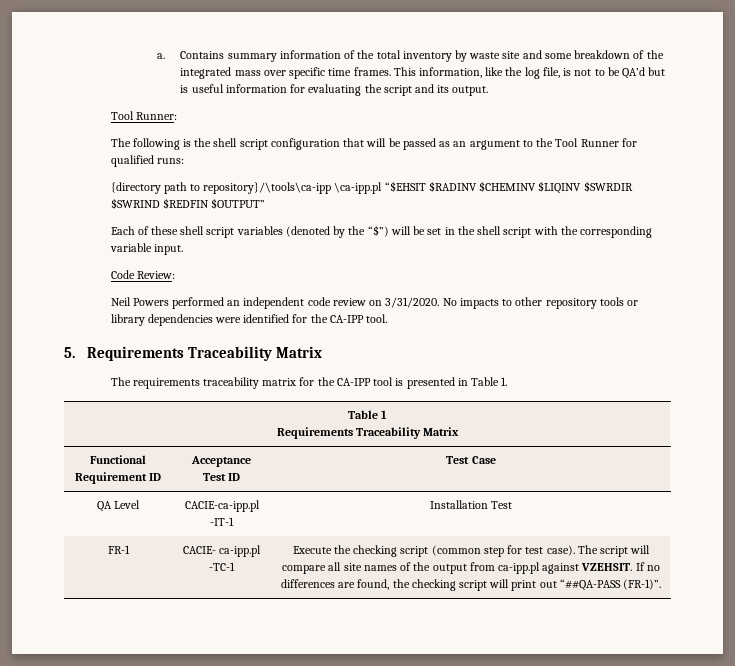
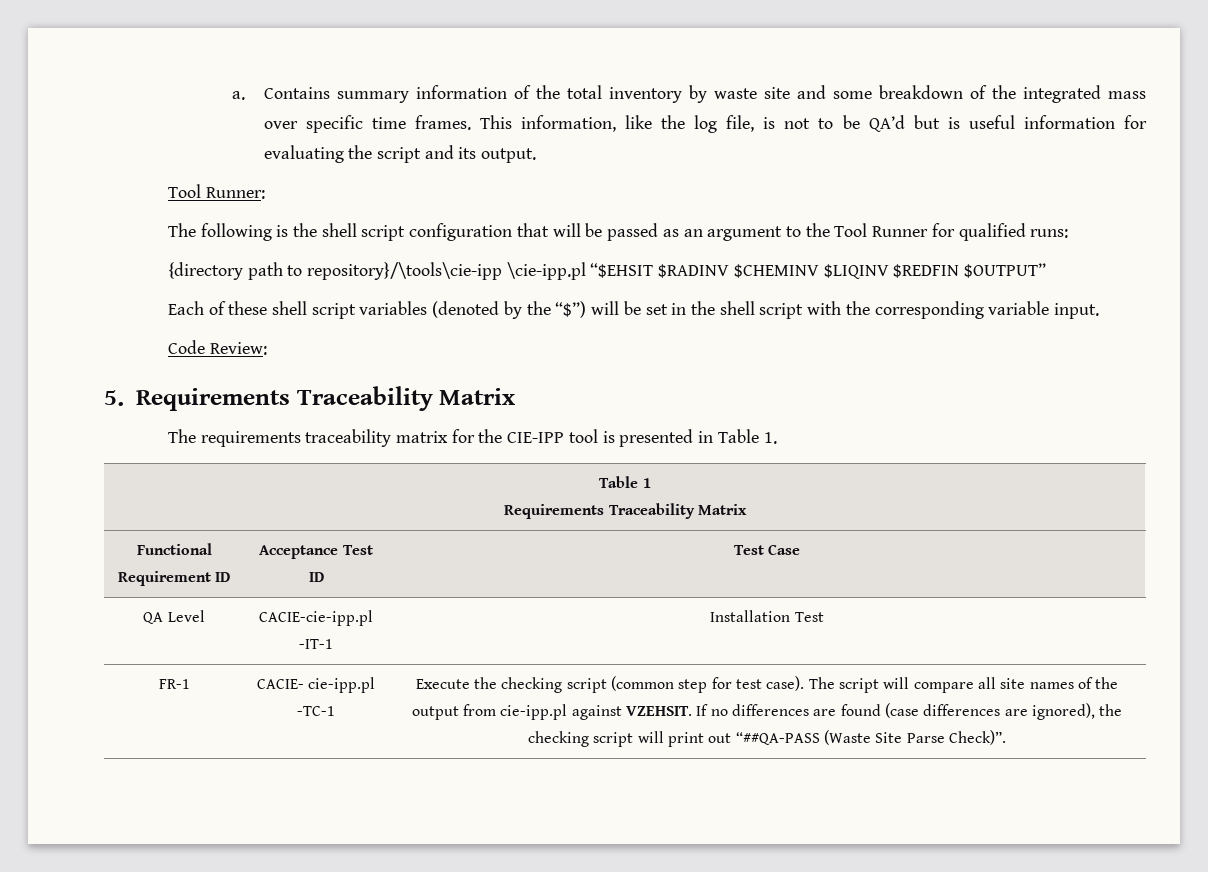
[203,182,383,194] repository}/\tools\ca-ipp \ca-ipp.pl -> [306,262,586,280] repository}/\tools\cie-ipp \cie-ipp.pl
[583,181,633,192] [110,198,160,209] $SWRDIR $SWRIND -> (889, 271) none
[110,297,639,309] [110,314,388,326] // Neil Powers performed an independent code review on 3/31/2020. No impacts to other repository tools or library dependencies were identified for the CA-IPP tool. -> (267, 348) none
[336,378,371,386] CA-IPP -> [507,432,565,443] CIE-IPP
[184,500,260,512] CACIE-ca-ipp.pl -> [259,610,373,626] CACIE-cie-ipp.pl
[219,545,262,557] ca-ipp.pl -> [308,677,376,693] cie-ipp.pl
[497,562,540,574] ca-ipp.pl -> [500,704,568,720] cie-ipp.pl
[357,579,390,590] found, -> [840,703,1095,720] found (case differences are ignored),
[623,579,662,590] (FR-1)”. -> [823,730,1006,745] (Waste Site Parse Check)”.

